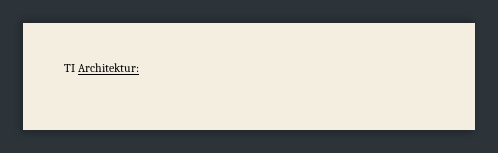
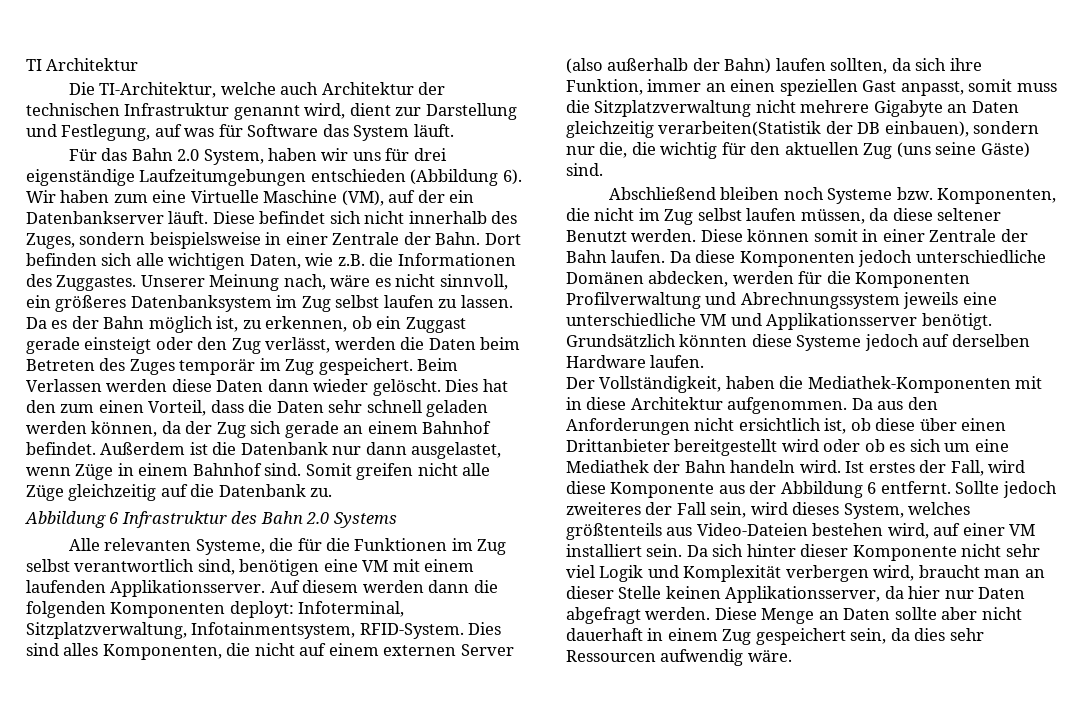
[78,63,140,72] Architektur: -> [46,58,139,71] [68,82,446,98] [26,103,517,120] [26,124,454,141] [68,148,447,165] [26,169,522,186] [26,190,475,206] [26,211,518,224] [26,232,521,249] [26,253,516,270] [26,274,508,291] [26,295,513,312] [26,316,466,333] [26,337,521,354] [26,358,459,375] [26,379,508,396] [26,400,489,417] [26,421,492,438] [26,442,502,459] [26,463,491,480] [26,484,333,501] [25,511,397,528] [68,538,507,555] [26,559,475,576] [26,580,498,597] [26,601,405,618] [26,622,502,639] [26,643,514,660] [566,58,982,74] [566,79,1057,96] [566,100,1019,117] [566,121,1040,138] [566,142,1030,159] [566,163,603,176] [608,187,1057,204] [566,208,1002,225] [566,229,1028,242] [566,250,1046,267] [566,271,971,288] [566,292,997,309] [566,313,992,330] [566,334,1030,351] [566,355,705,368] [566,376,1043,393] [566,397,938,414] [566,418,1007,435] [566,439,1009,456] [566,460,1026,476] [566,481,1057,498] [566,502,971,519] [566,523,1036,540] [566,544,1040,561] [566,565,1045,582] [566,586,1026,603] [566,607,1022,624] [566,628,984,645] [566,649,792,666] Architektur // Die TI-Architektur, welche auch Architektur der technischen Infrastruktur genannt wird, dient zur Darstellung und Festlegung, auf was für Software das System läuft. // Für das Bahn 2.0 System, haben wir uns für drei eigenständige Laufzeitumgebungen entschieden (Abbildung 6). Wir haben zum eine Virtuelle Maschine (VM), auf der ein Datenbankserver läuft. Diese befindet sich nicht innerhalb des Zuges, sondern beispielsweise in einer Zentrale der Bahn. Dort befinden sich alle wichtigen Daten, wie z.B. die Informationen des Zuggastes. Unserer Meinung nach, wäre es nicht sinnvoll, ein größeres Datenbanksystem im Zug selbst laufen zu lassen. Da es der Bahn möglich ist, zu erkennen, ob ein Zuggast gerade einsteigt oder den Zug verlässt, werden die Daten beim Betreten des Zuges temporär im Zug gespeichert. Beim Verlassen werden diese Daten dann wieder gelöscht. Dies hat den zum einen Vorteil, dass die Daten sehr schnell geladen werden können, da der Zug sich gerade an einem Bahnhof befindet. Außerdem ist die Datenbank nur dann ausgelastet, wenn Züge in einem Bahnhof sind. Somit greifen nicht alle Züge gleichzeitig auf die Datenbank zu. // Abbildung 6 Infrastruktur des Bahn 2.0 Systems // Alle relevanten Systeme, die für die Funktionen im Zug selbst verantwortlich sind, benötigen eine VM mit einem laufenden Applikationsserver. Auf diesem werden dann die folgenden Komponenten deployt: Infoterminal, Sitzplatzverwaltung, Infotainmentsystem, RFID-System. Dies sind alles Komponenten, die nicht auf einem externen Server (also außerhalb der Bahn) laufen sollten, da sich ihre Funktion, immer an einen speziellen Gast anpasst, somit muss die Sitzplatzverwaltung nicht mehrere Gigabyte an Daten gleichzeitig verarbeiten(Statistik der DB einbauen), sondern nur die, die wichtig für den aktuellen Zug (uns seine Gäste) sind. // Abschließend bleiben noch Systeme bzw. Komponenten, die nicht im Zug selbst laufen müssen, da diese seltener Benutzt werden. Diese können somit in einer Zentrale der Bahn laufen. Da diese Komponenten jedoch unterschiedliche Domänen abdecken, werden für die Komponenten Profilverwaltung und Abrechnungssystem jeweils eine unterschiedliche VM und Applikationsserver benötigt. Grundsätzlich könnten diese Systeme jedoch auf derselben Hardware laufen. // Der Vollständigkeit, haben die Mediathek-Komponenten mit in diese Architektur aufgenommen. Da aus den Anforderungen nicht ersichtlich ist, ob diese über einen Drittanbieter bereitgestellt wird oder ob es sich um eine Mediathek der Bahn handeln wird. Ist erstes der Fall, wird diese Komponente aus der Abbildung 6 entfernt. Sollte jedoch zweiteres der Fall sein, wird dieses System, welches größtenteils aus Video-Dateien bestehen wird, auf einer VM installiert sein. Da sich hinter dieser Komponente nicht sehr viel Logik und Komplexität verbergen wird, braucht man an dieser Stelle keinen Applikationsserver, da hier nur Daten abgefragt werden. Diese Menge an Daten sollte aber nicht dauerhaft in einem Zug gespeichert sein, da dies sehr Ressourcen aufwendig wäre.

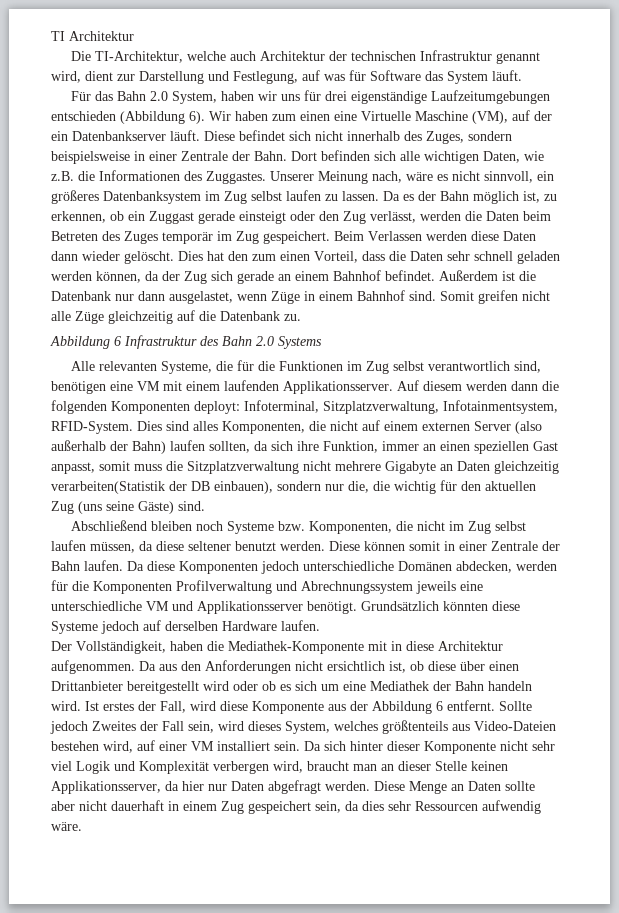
(148, 198) none -> [300,111,330,121] einen
[566,230,627,242] Benutzt -> [235,541,276,551] benutzt
[807,376,1011,393] Mediathek-Komponenten -> [228,641,364,654] Mediathek-Komponente
[566,502,641,515] zweiteres -> [92,721,136,731] Zweites

